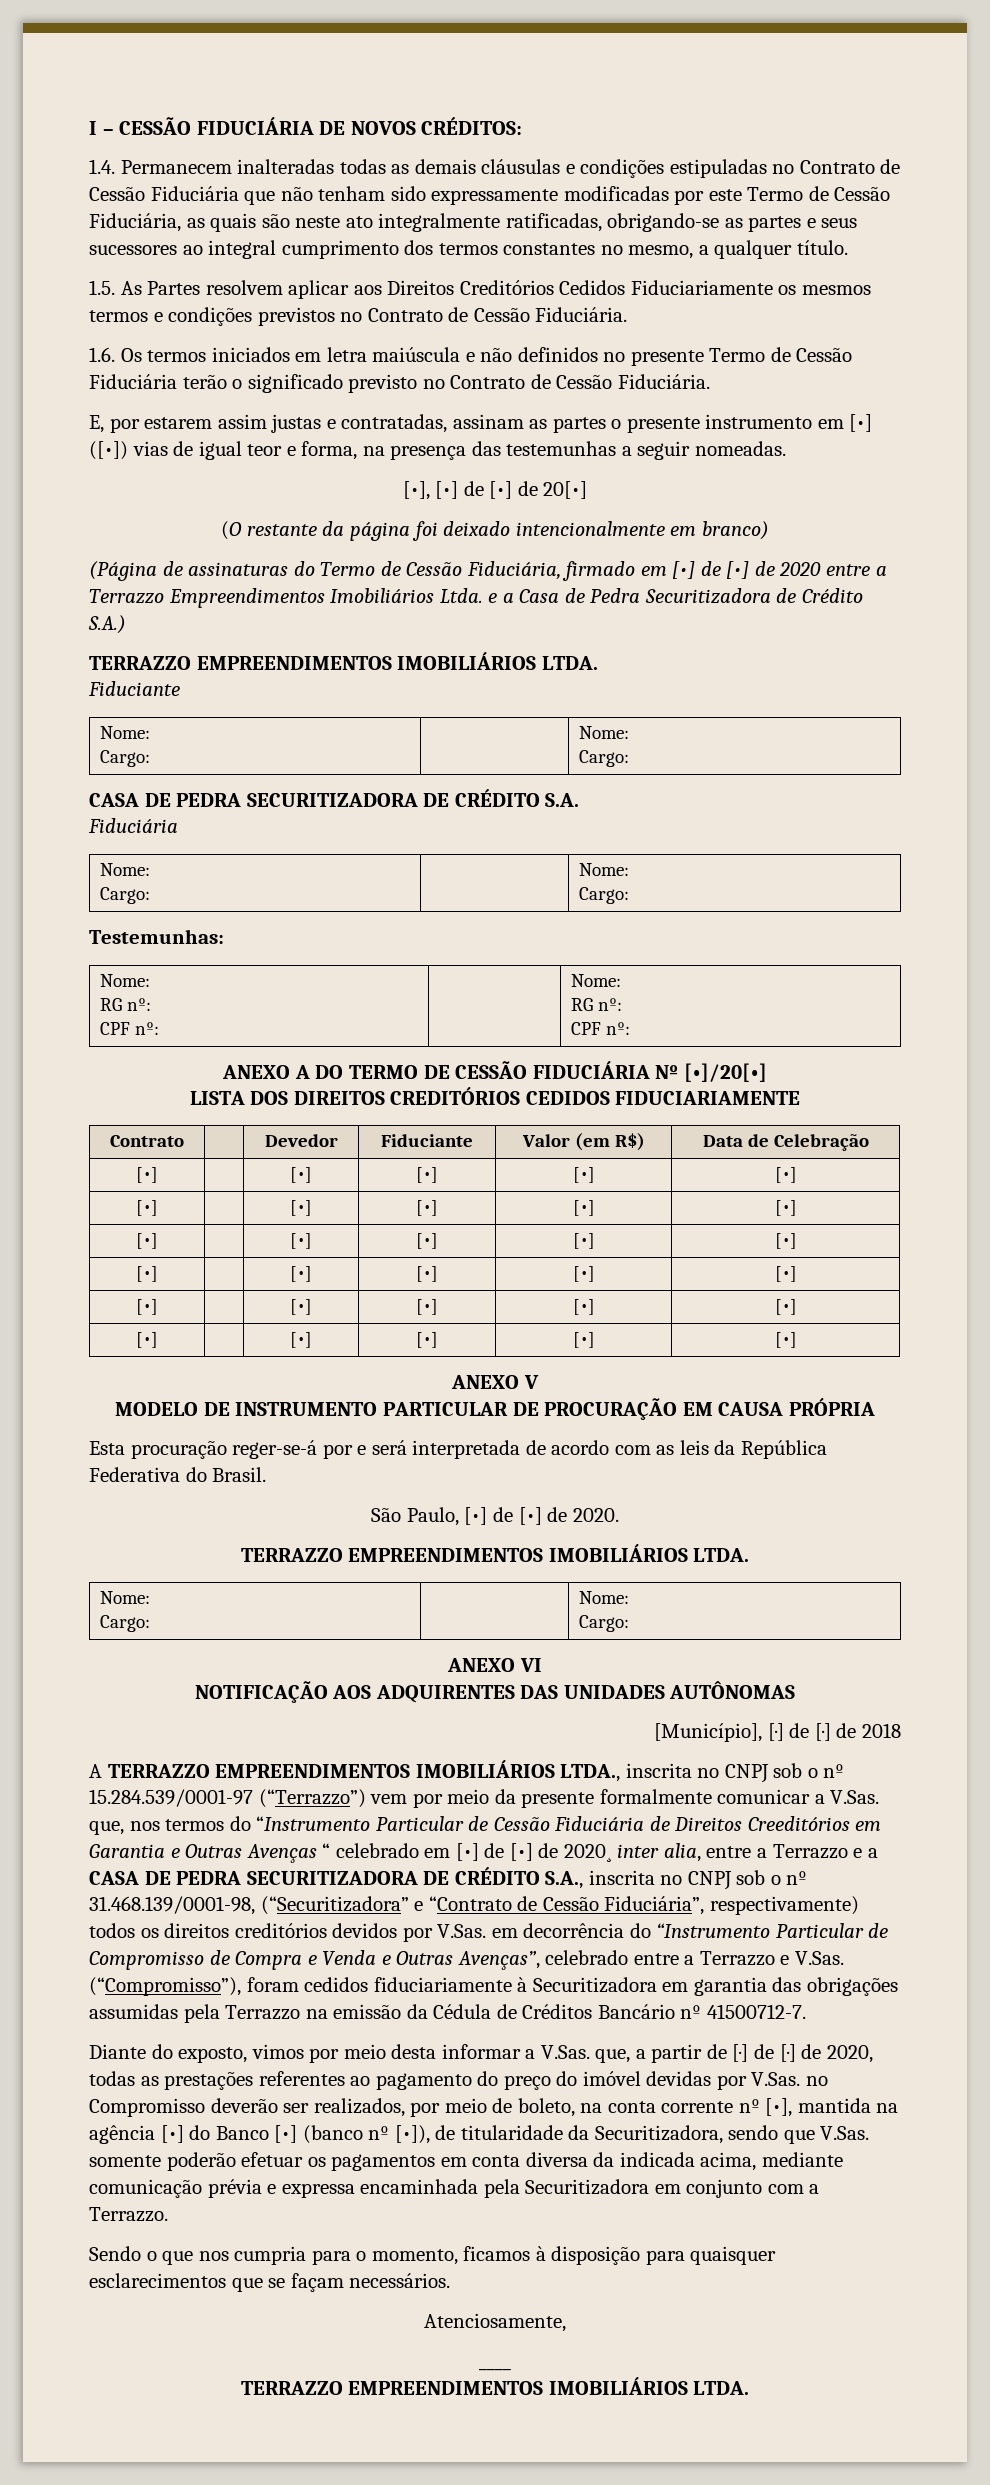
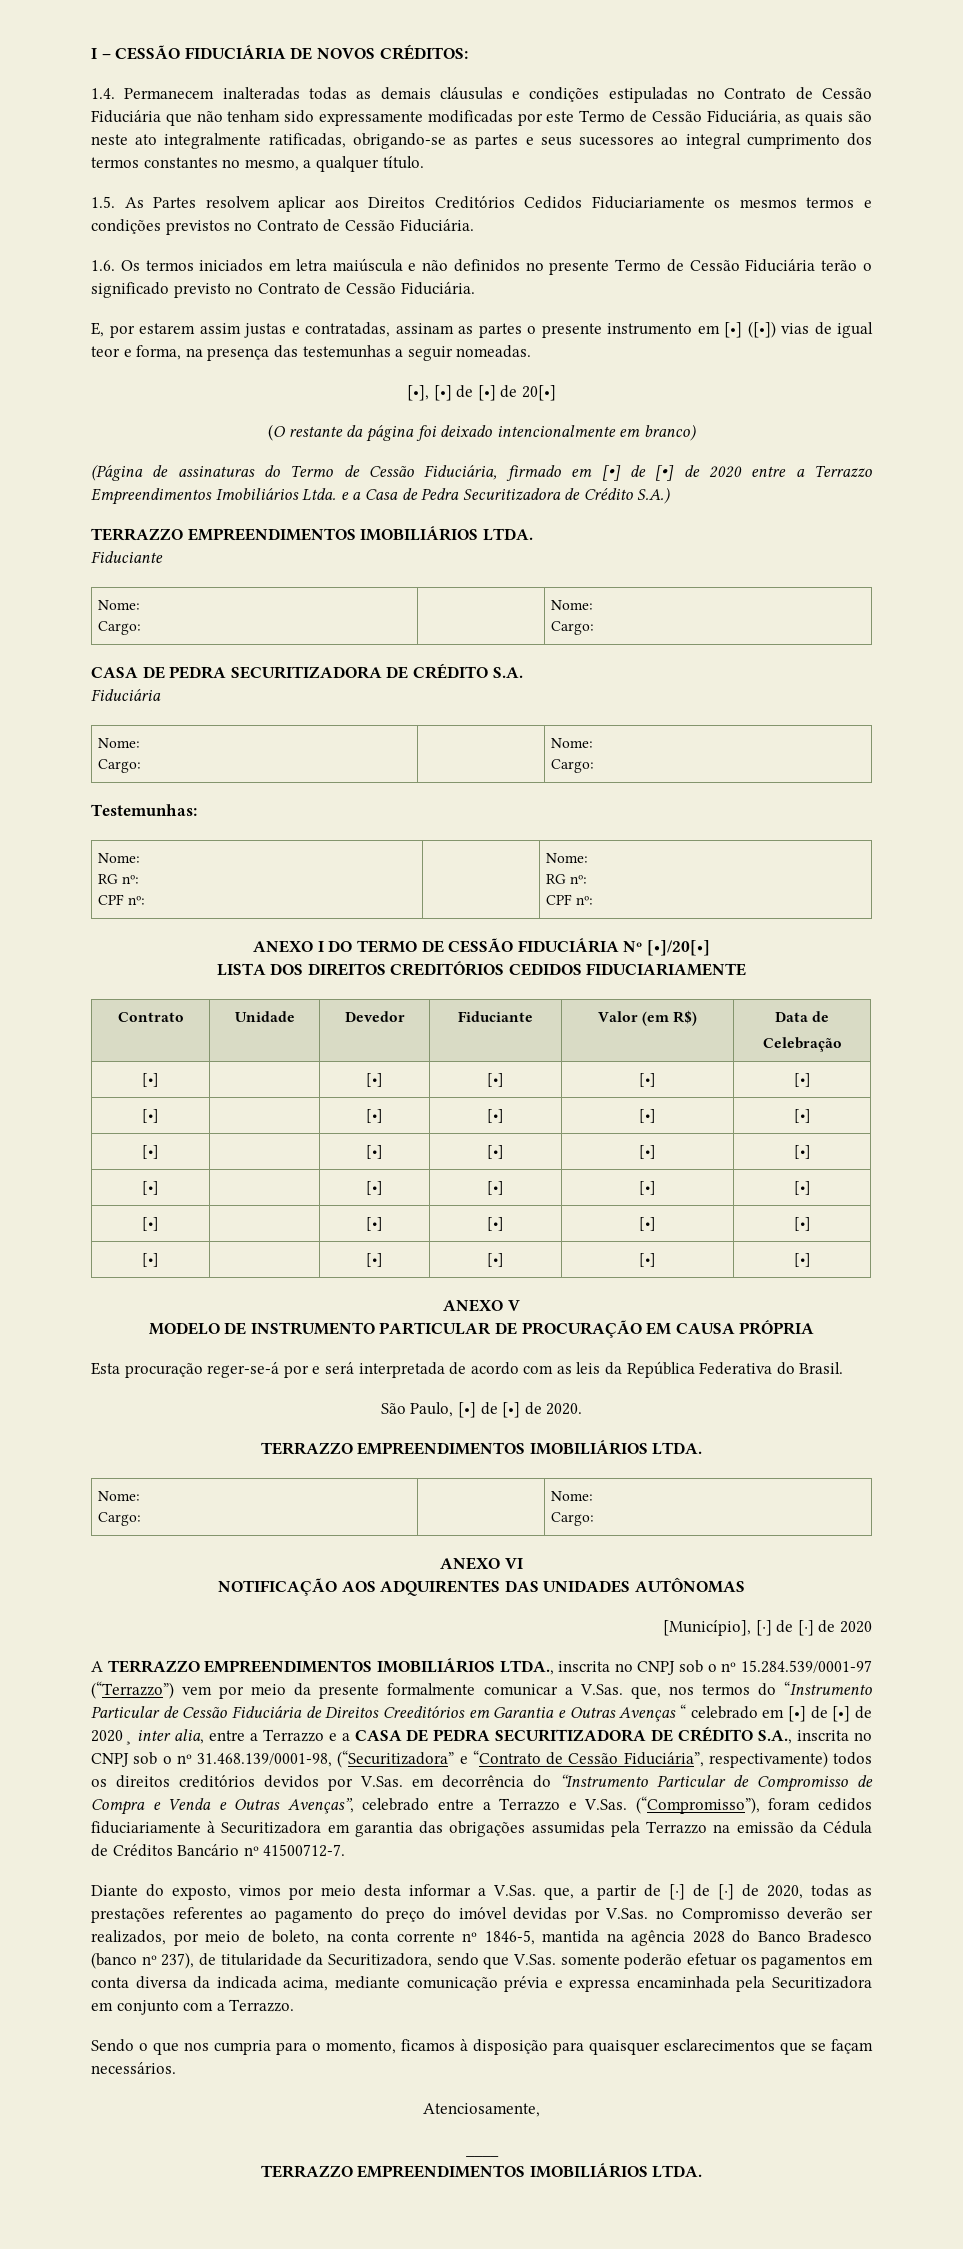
[294,1065,310,1079] A -> [317,941,324,952] I
(184, 1141) none -> [234,1011,295,1022] Unidade
(769, 1140) none -> (830, 1016) //
[861,1723,901,1738] 2018 -> [840,1621,873,1633] 2020
[765,2098,793,2117] [•], -> [484,1930,535,1945] 1846-5,
[160,2125,184,2143] [•] -> [692,1931,725,1943] 2028
[274,2125,298,2143] [•] -> [808,1930,872,1943] Bradesco
[394,2125,430,2144] [•]), -> [161,1952,195,1969] 237),

